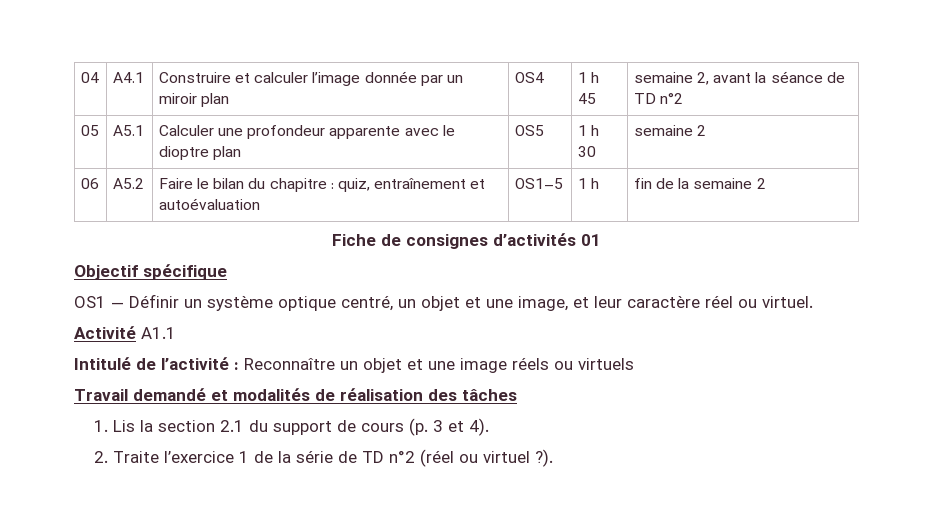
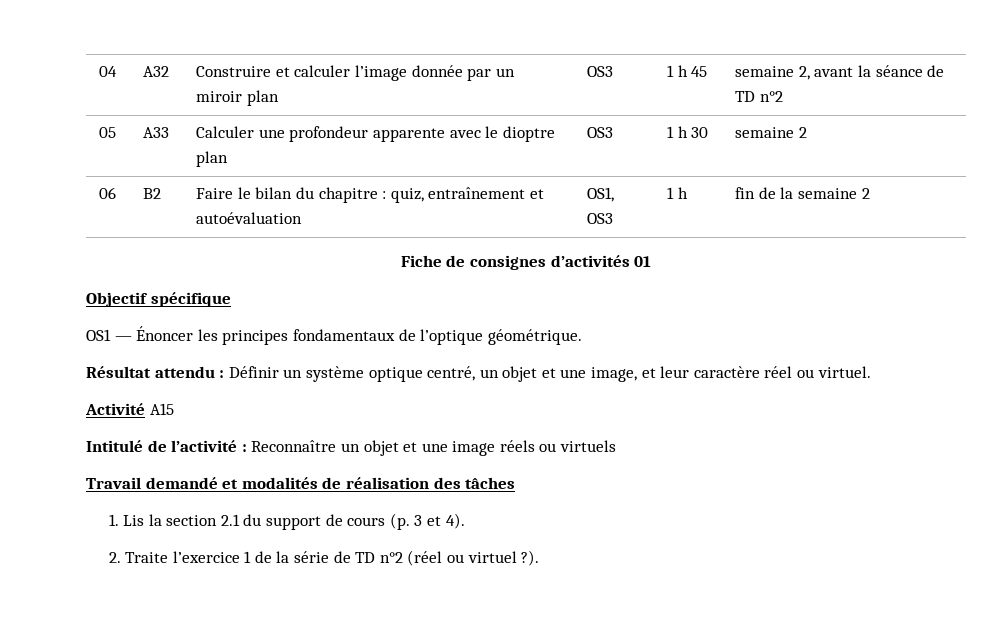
[112,72,144,83] A4.1 -> [143,66,170,77] A32
[514,72,544,83] OS4 -> [587,66,614,77] OS3
[112,125,144,136] A5.1 -> [143,127,170,138] A33
[514,125,544,136] OS5 -> [587,127,614,138] OS3
[112,178,144,189] A5.2 -> [143,188,162,199] B2
[514,178,563,189] OS1–5 -> [587,187,615,202] [587,213,614,224] OS1, OS3
(124, 305) none -> [136,326,582,345] [86,366,225,378] Énoncer les principes fondamentaux de l’optique géométrique. // Résultat attendu :
[141,327,176,339] A1.1 -> [149,403,174,415] A15

